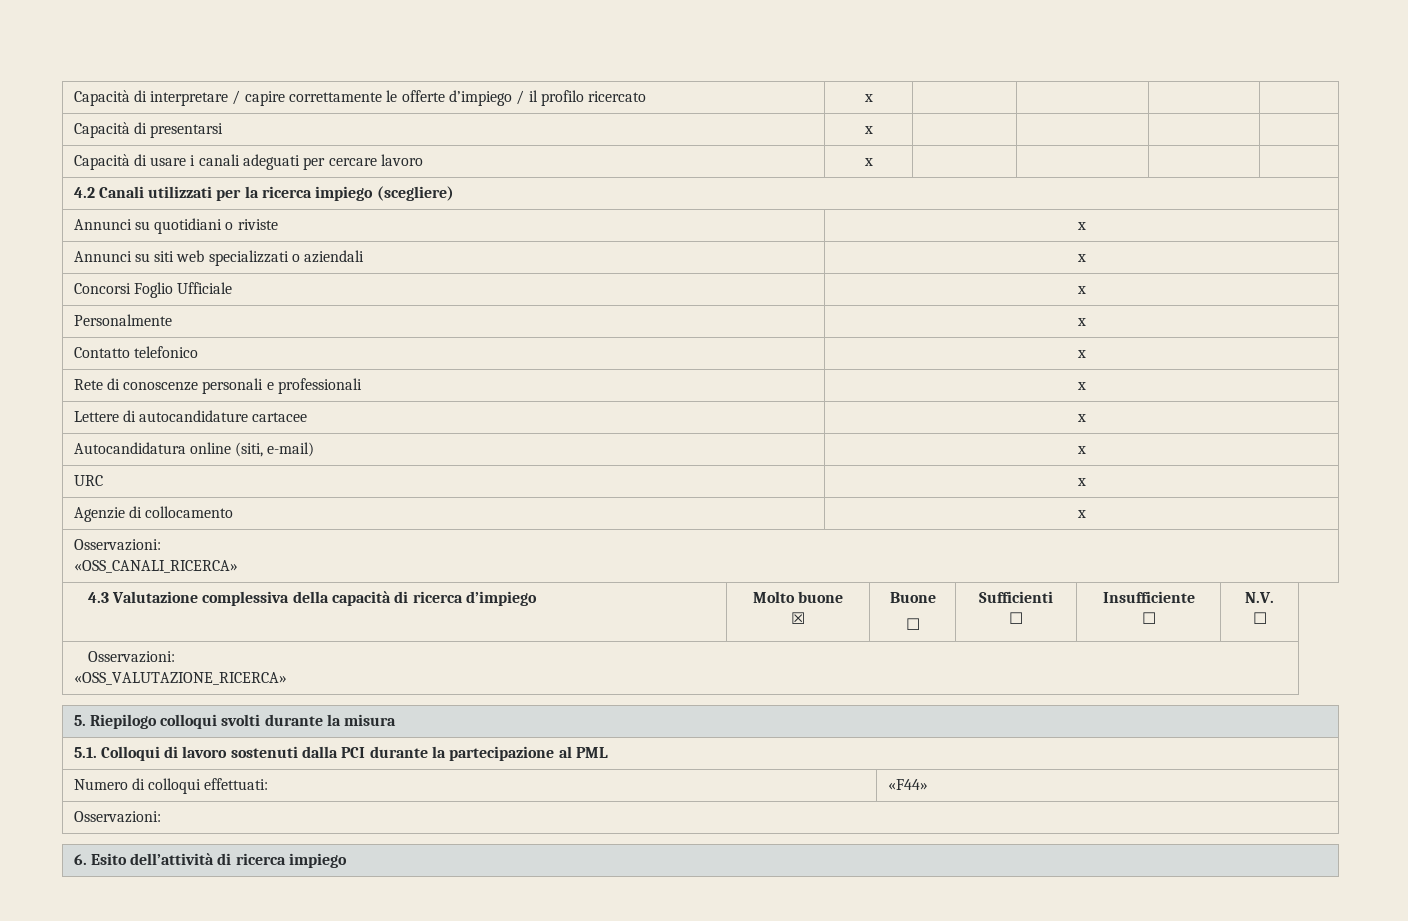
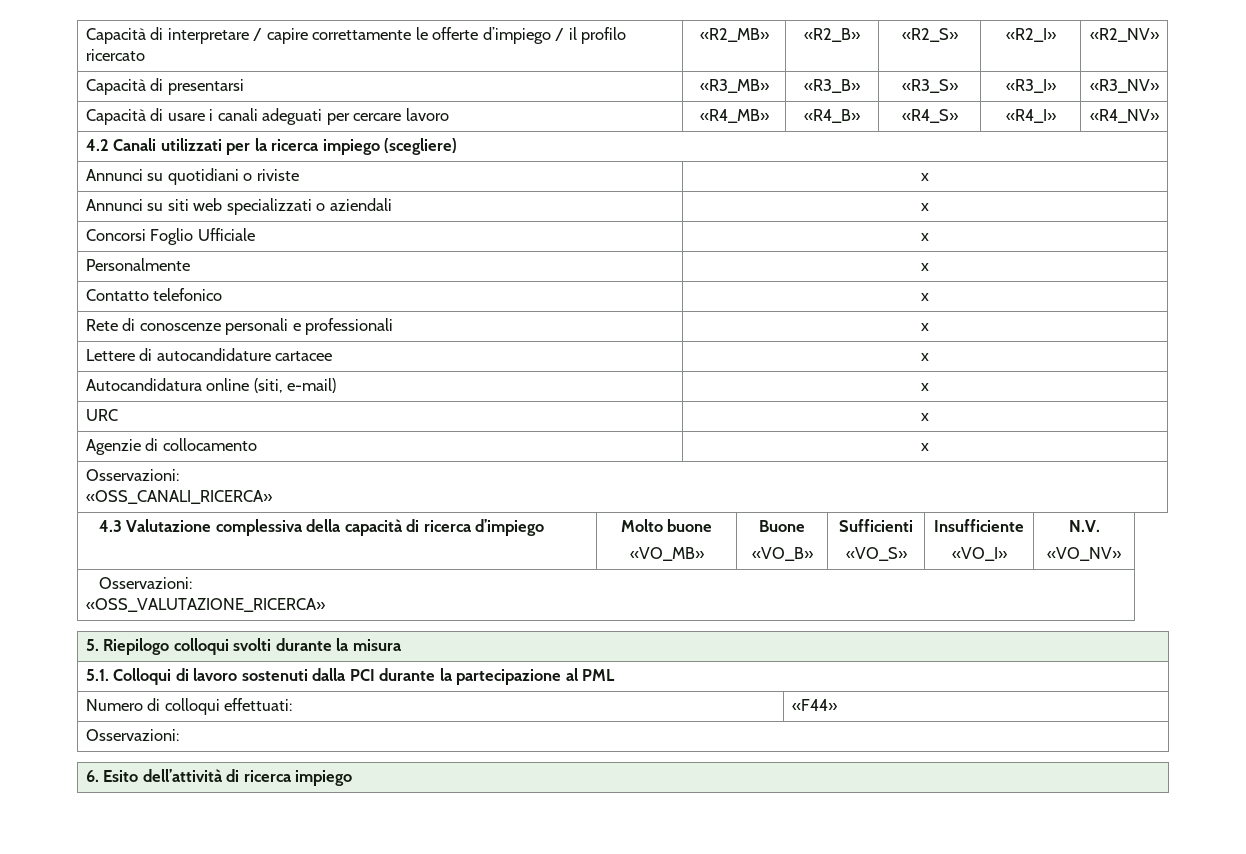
[863,94,873,102] [73,122,224,138] [863,126,873,134] x | | | | // Capacità di presentarsi | x | | | | -> [699,28,770,42] [804,28,861,42] [901,28,959,42] [1005,28,1057,42] [1089,28,1160,42] [85,78,244,95] [699,79,770,93] [804,79,861,93] [901,79,959,93] [1005,79,1057,93] [1089,79,1160,93] «R2_MB» | «R2_B» | «R2_S» | «R2_I» | «R2_NV» // Capacità di presentarsi | «R3_MB» | «R3_B» | «R3_S» | «R3_I» | «R3_NV»
[863,158,873,166] x | | | | -> [699,109,770,123] [804,109,861,123] [901,109,959,123] [1005,109,1057,123] [1089,109,1160,123] «R4_MB» | «R4_B» | «R4_S» | «R4_I» | «R4_NV»
[791,612,805,624] ☒ -> [629,547,705,561] «VO_MB»
[905,618,920,630] ☐ -> [751,547,814,561] «VO_B»
[1009,612,1023,624] ☐ -> [845,547,908,561] «VO_S»
[1141,612,1156,624] ☐ -> [951,547,1008,561] «VO_I»
[1252,612,1267,624] ☐ -> [1047,547,1122,561] «VO_NV»

